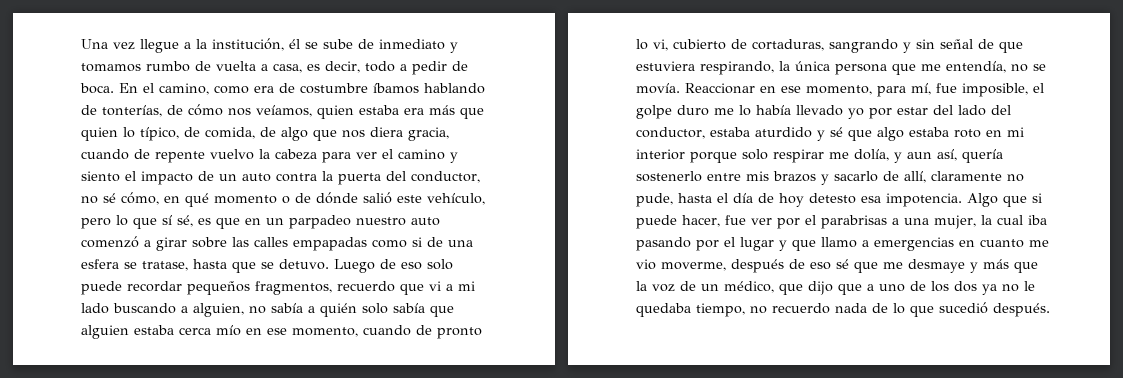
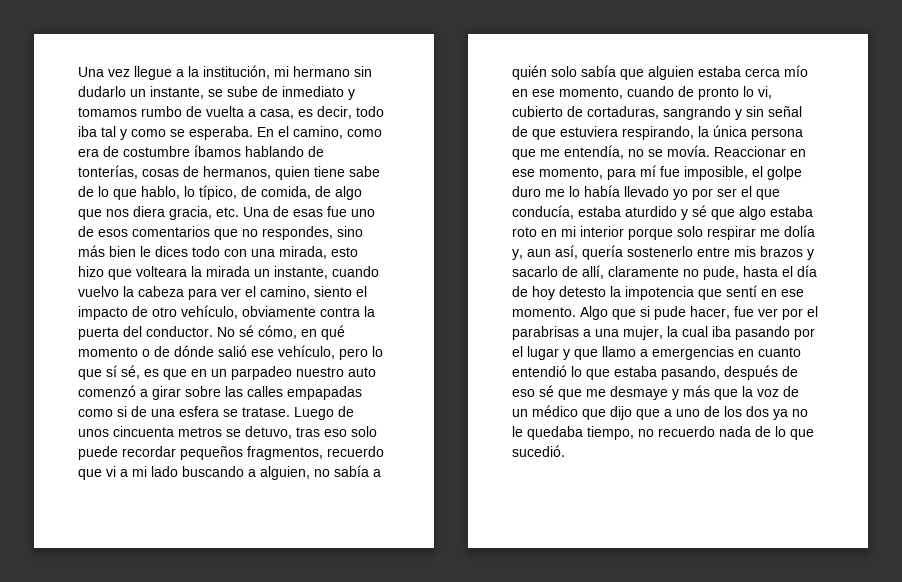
[289,39,300,49] él -> [274,66,372,77] [78,86,204,99] mi hermano sin dudarlo un instante,
[400,61,468,75] [80,83,114,94] a pedir de boca. -> [78,126,253,140] iba tal y como se esperaba.
[167,104,484,119] [81,127,118,141] de cómo nos veíamos, quien estaba era más que quien -> [142,166,380,180] [78,186,180,200] cosas de hermanos, quien tiene sabe de lo que hablo,
[81,149,205,163] cuando de repente -> [216,206,375,217] [78,226,363,240] [78,245,358,259] [78,266,379,280] etc. Una de esas fue uno de esos comentarios que no respondes, sino más bien le dices todo con una mirada, esto hizo que volteara la mirada un instante, cuando
[398,149,458,163] camino y -> [260,286,310,299] camino,
[219,173,271,182] un auto -> [152,305,316,319] otro vehículo, obviamente
[411,171,480,183] [81,196,98,204] conductor, no -> [146,326,235,337] conductor. No
[397,195,422,203] este -> [251,349,274,357] ese
[142,259,396,273] tratase, hasta que se detuvo. Luego de -> [242,406,354,420] [78,426,320,439] tratase. Luego de unos cincuenta metros se detuvo, tras
[911,83,931,95] mí, -> [640,165,656,177] mí
[897,105,1011,116] [636,127,705,139] estar del lado del conductor, -> [717,186,780,200] [512,205,574,219] ser el que conducía,
[854,149,902,163] dolía, y -> [784,225,815,237] [512,249,523,260] dolía y,
[861,193,962,207] esa impotencia. -> [610,285,804,300] [512,307,576,317] la impotencia que sentí en ese momento.
[636,215,677,229] puede -> [654,306,686,320] pude
[1029,240,1049,247] [636,259,726,271] me vio moverme, -> [512,365,720,380] entendió lo que estaba pasando,
[724,281,774,293] médico, -> [532,405,578,417] médico
[939,302,1050,317] sucedió después. -> [512,445,565,457] sucedió.

